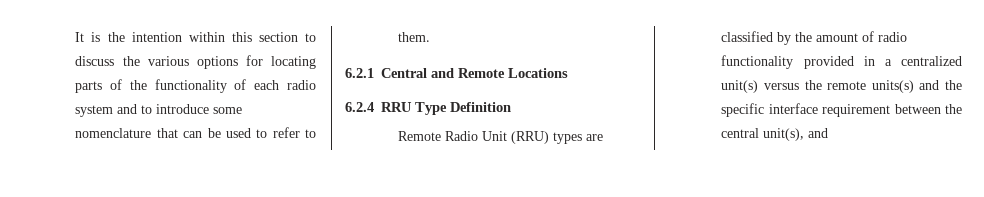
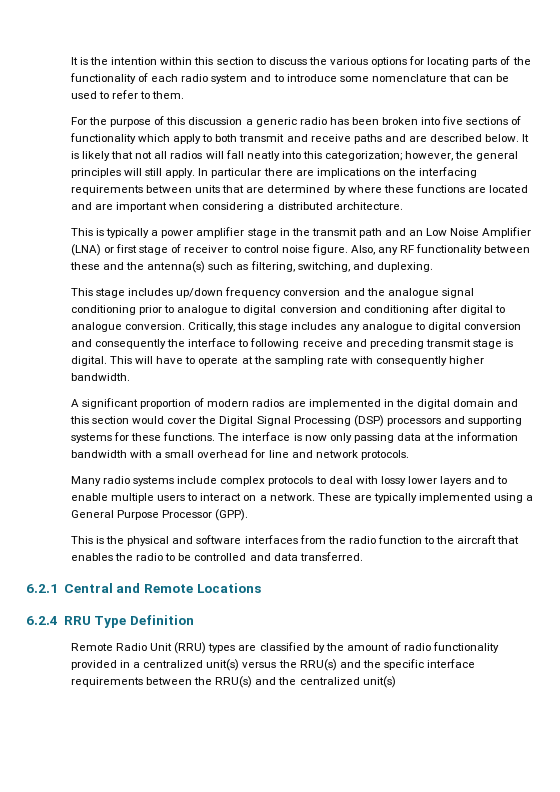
(431, 37) none -> [70,116,522,127] [69,133,530,144] [70,150,519,161] [70,167,478,178] [70,184,529,195] [70,202,403,212] [70,227,532,238] [70,244,531,256] [69,261,433,273] [70,287,474,298] [70,304,506,315] [70,322,521,332] [70,338,514,349] [70,356,485,366] [70,373,130,381] [70,398,519,409] [69,415,523,427] [70,432,519,443] [70,449,409,460] [70,476,508,486] [70,493,534,503] [70,509,249,521] [70,535,520,546] [70,552,363,561] // For the purpose of this discussion a generic radio has been broken into five sections of functionality which apply to both transmit and receive paths and are described below. It is likely that not all radios will fall neatly into this categorization; however, the general principles will still apply. In particular there are implications on the interfacing requirements between units that are determined by where these functions are located and are important when considering a distributed architecture. // This is typically a power amplifier stage in the transmit path and an Low Noise Amplifier (LNA) or first stage of receiver to control noise figure. Also, any RF functionality between these and the antenna(s) such as filtering, switching, and duplexing. // This stage includes up/down frequency conversion and the analogue signal conditioning prior to analogue to digital conversion and conditioning after digital to analogue conversion. Critically, this stage includes any analogue to digital conversion and consequently the interface to following receive and preceding transmit stage is digital. This will have to operate at the sampling rate with consequently higher bandwidth. // A significant proportion of modern radios are implemented in the digital domain and this section would cover the Digital Signal Processing (DSP) processors and supporting systems for these functions. The interface is now only passing data at the information bandwidth with a small overhead for line and network protocols. // Many radio systems include complex protocols to deal with lossy lower layers and to enable multiple users to interact on a network. These are typically implemented using a General Purpose Processor (GPP). // This is the physical and software interfaces from the radio function to the aircraft that enables the radio to be controlled and data transferred.
[827,80,914,93] remote units(s) -> [299,659,337,671] RRU(s)
[822,104,891,117] requirement -> [70,677,143,687] requirements
[721,128,829,141] central unit(s), and -> [215,676,396,688] RRU(s) and the centralized unit(s)

